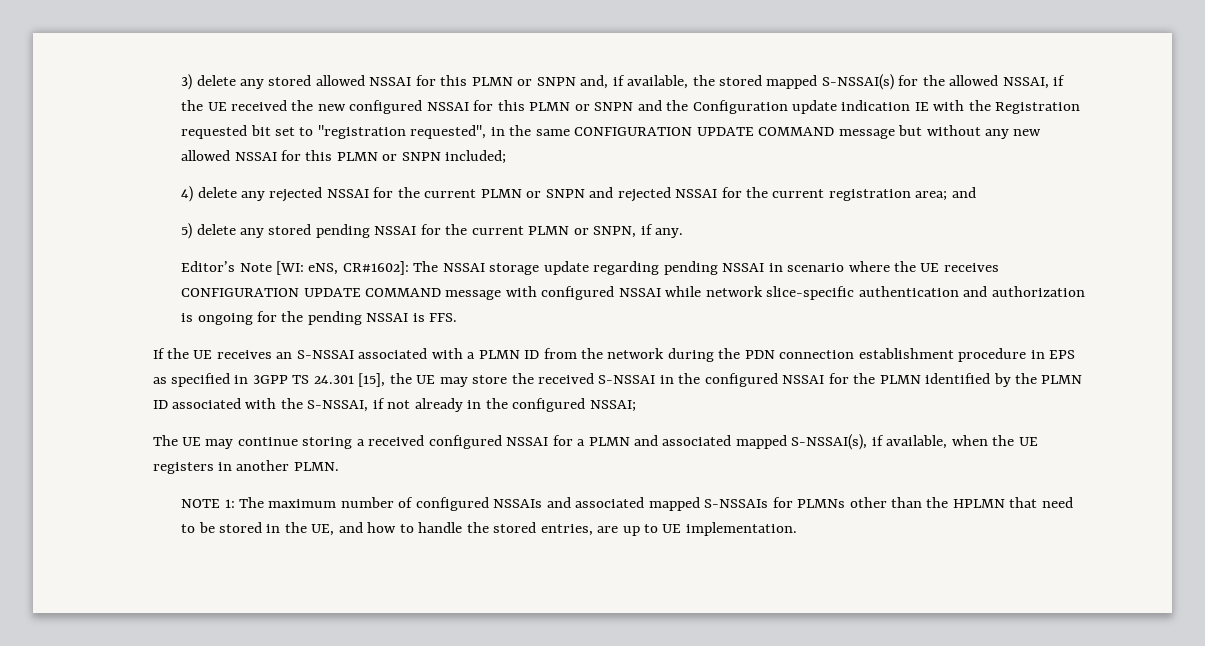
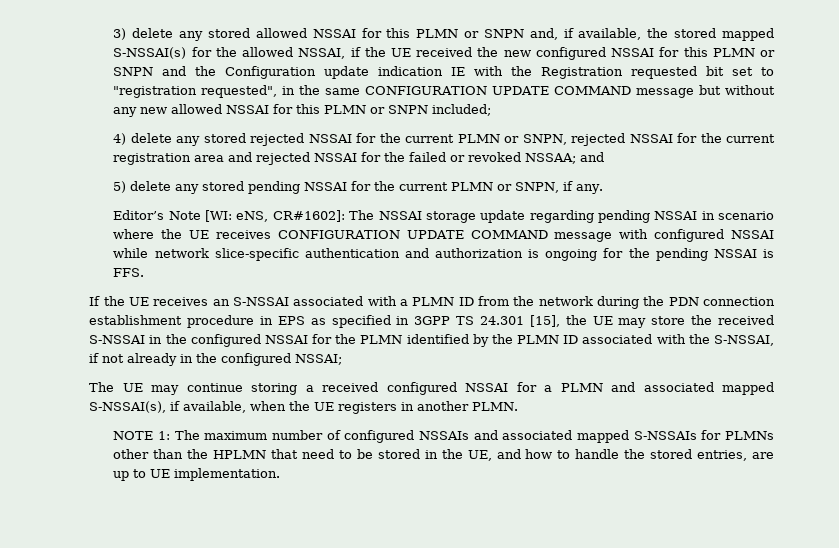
(266, 196) none -> [203,133,246,143] stored
[545,187,614,198] SNPN and -> [522,134,567,145] SNPN,
[915,191,948,201] area; -> [194,152,577,165] area and rejected NSSAI for the failed or revoked NSSAA;

